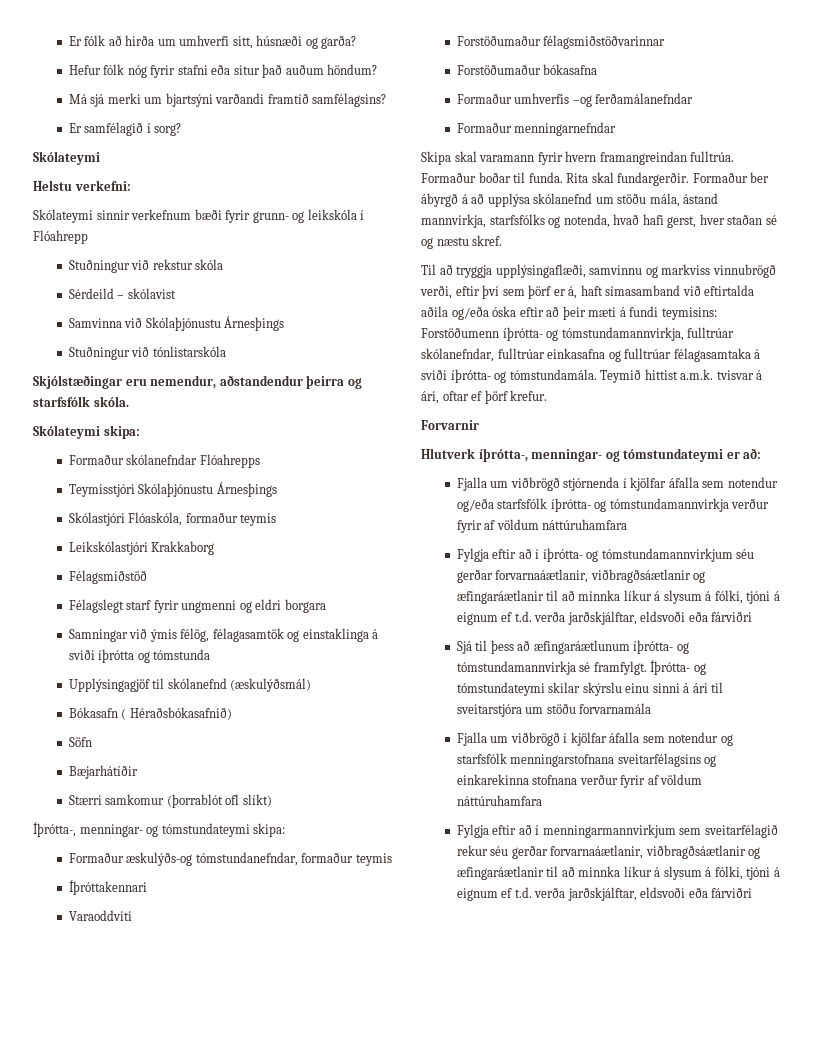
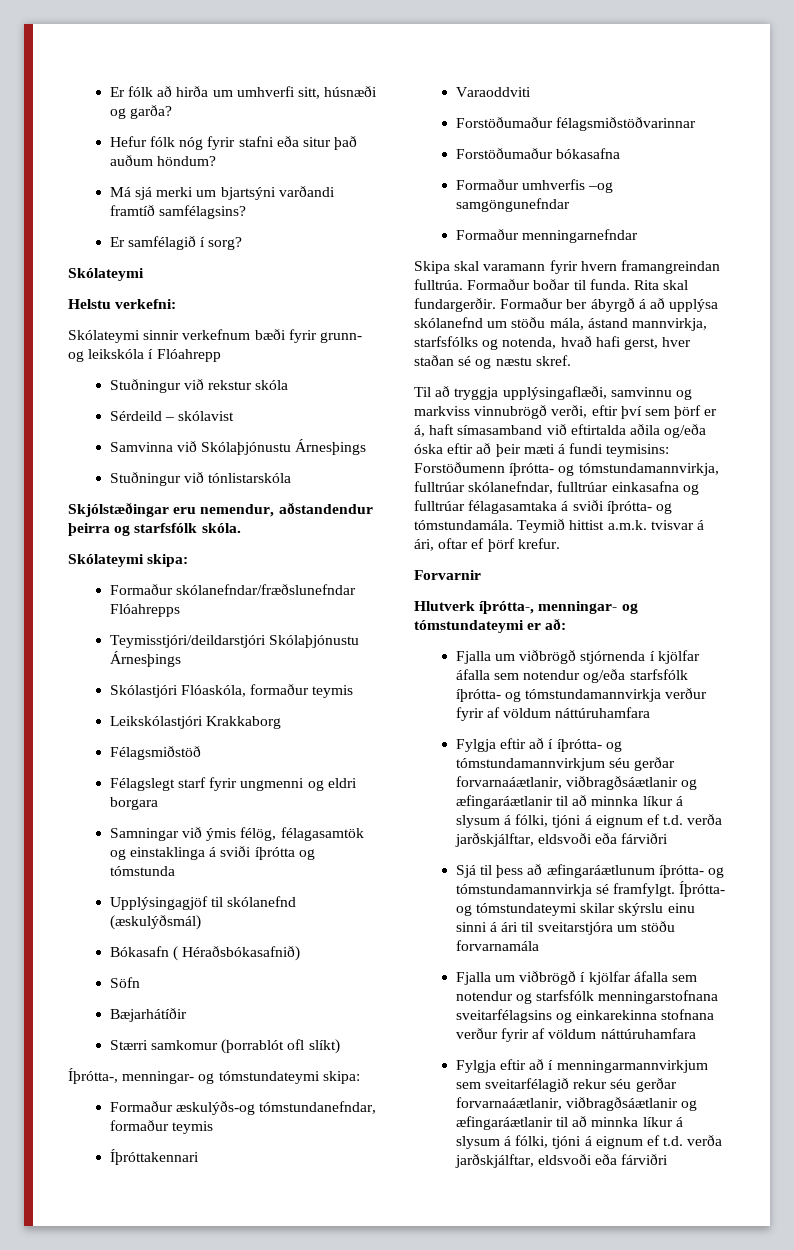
[126,454,198,465] skólanefndar -> [176,584,357,595] skólanefndar/fræðslunefndar
[68,484,135,497] Teymisstjóri -> [109,635,266,648] Teymisstjóri/deildarstjóri
[595,93,694,104] ferðamálanefndar -> [455,198,570,212] samgöngunefndar

